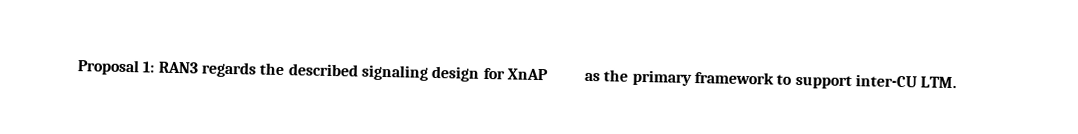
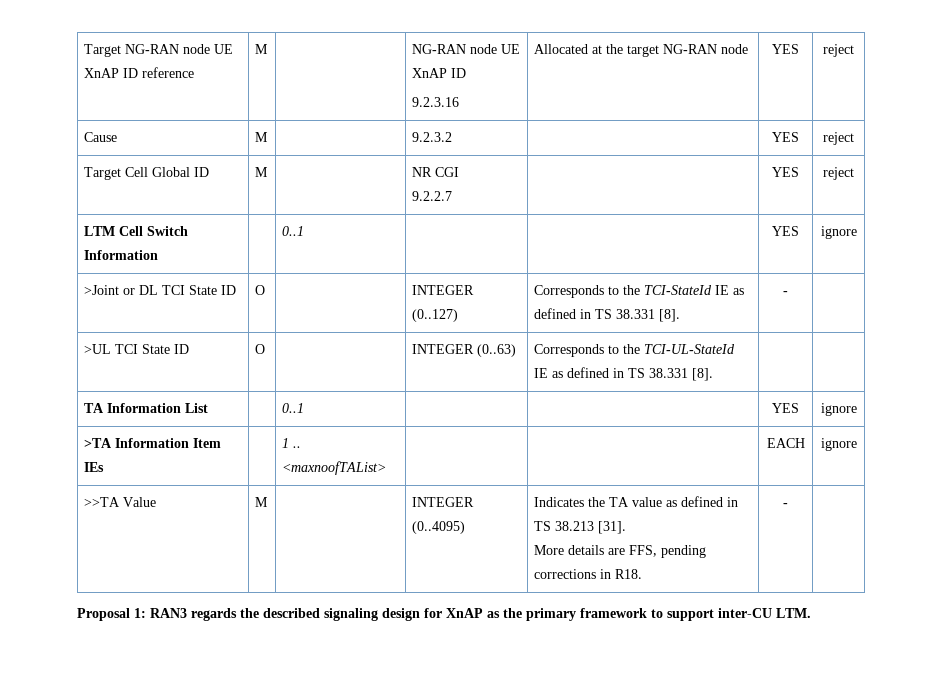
(77, 67) none -> [84,44,234,57] [84,67,195,78] [255,44,269,54] [412,44,521,54] [412,68,467,78] [412,97,460,107] [534,44,749,57] [772,44,799,54] [823,44,854,57] [84,132,118,142] [255,132,269,142] [412,132,453,142] [772,132,799,142] [823,132,854,145] [84,167,210,180] [255,167,269,177] [412,167,460,177] [412,191,453,201] [772,167,799,177] [823,167,854,180] [84,226,189,236] [84,250,159,260] [282,226,305,236] [772,226,799,236] [820,226,857,239] [84,285,237,295] [255,285,266,295] [412,285,475,295] [412,309,459,322] [534,285,745,298] [534,308,681,322] [783,291,788,295] [84,344,190,354] [255,344,266,354] [412,344,517,357] [534,344,736,357] [534,367,714,381] [84,403,209,413] [282,403,305,413] [772,403,799,413] [820,403,857,416] [84,438,222,448] [84,462,105,472] [282,438,302,448] [282,461,387,475] [766,438,805,448] [820,438,857,451] [84,497,157,507] [255,497,269,507] [412,497,475,507] [412,521,466,534] [534,496,739,507] [534,521,627,534] [534,545,707,558] [534,569,643,579] [783,503,788,507] Target NG-RAN node UE XnAP ID reference | M | | NG-RAN node UE XnAP ID // 9.2.3.16 | Allocated at the target NG-RAN node | YES | reject // Cause | M | | 9.2.3.2 | | YES | reject // Target Cell Global ID | M | | NR CGI // 9.2.2.7 | | YES | reject // LTM Cell Switch Information | | 0..1 | | | YES | ignore // >Joint or DL TCI State ID | O | | INTEGER (0..127) | Corresponds to the TCI-StateId IE as defined in TS 38.331 [8]. | - | // >UL TCI State ID | O | | INTEGER (0..63) | Corresponds to the TCI-UL-StateId IE as defined in TS 38.331 [8]. | | // TA Information List | | 0..1 | | | YES | ignore // >TA Information Item IEs | | 1 .. <maxnoofTAList> | | | EACH | ignore // >>TA Value | M | | INTEGER (0..4095) | Indicates the TA value as defined in TS 38.213 [31]. // More details are FFS, pending corrections in R18. | - | //

